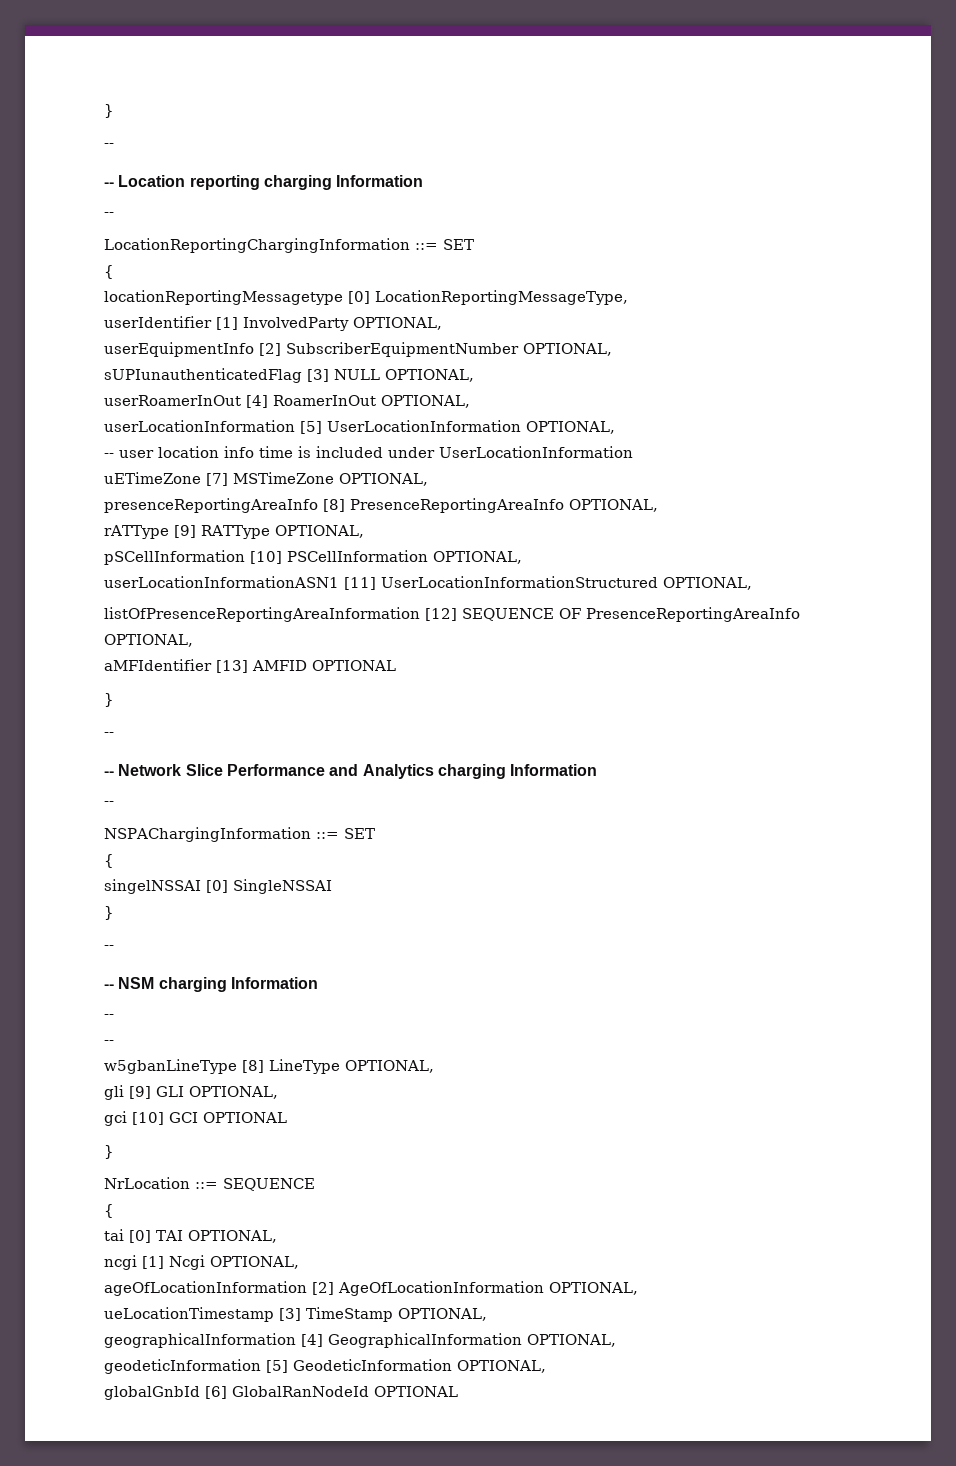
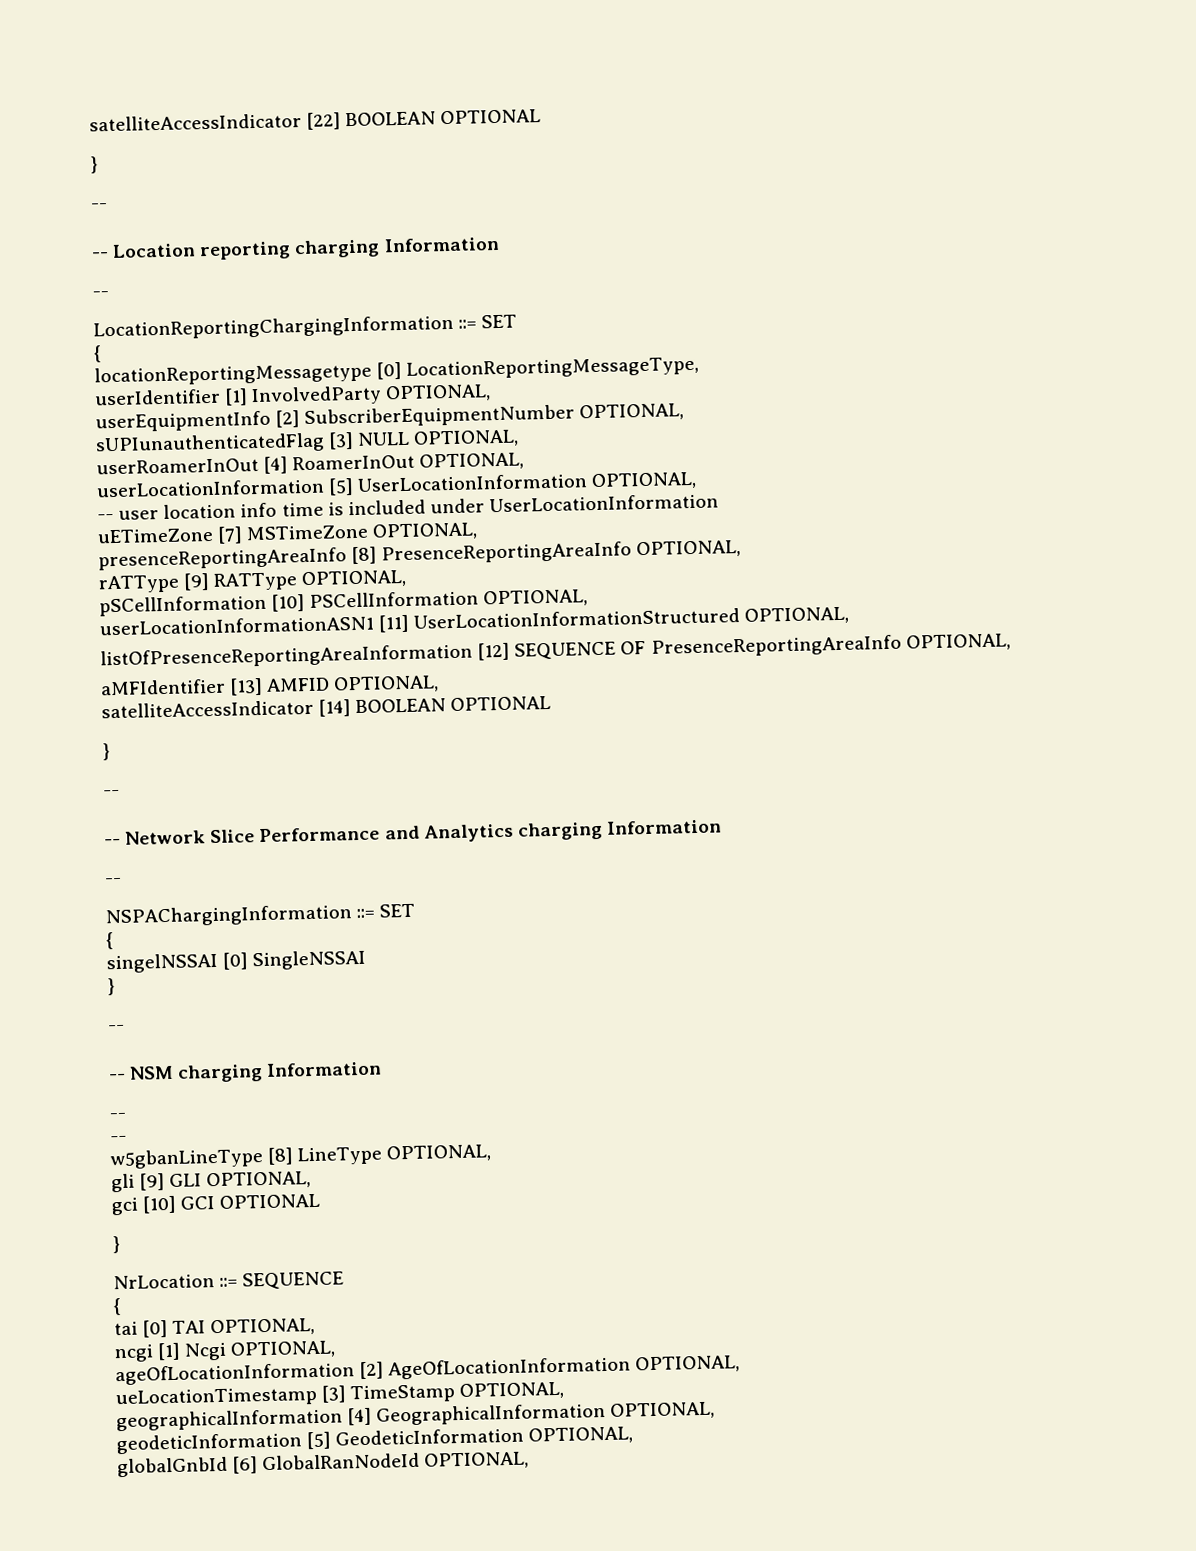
(104, 111) none -> [89,109,542,132] satelliteAccessIndicator [22] BOOLEAN OPTIONAL //
(307, 665) none -> [333,675,440,694] [101,698,447,719] OPTIONAL, // satelliteAccessIndicator [14] BOOLEAN
[374,1386,458,1397] OPTIONAL -> [424,1451,530,1470] OPTIONAL,

